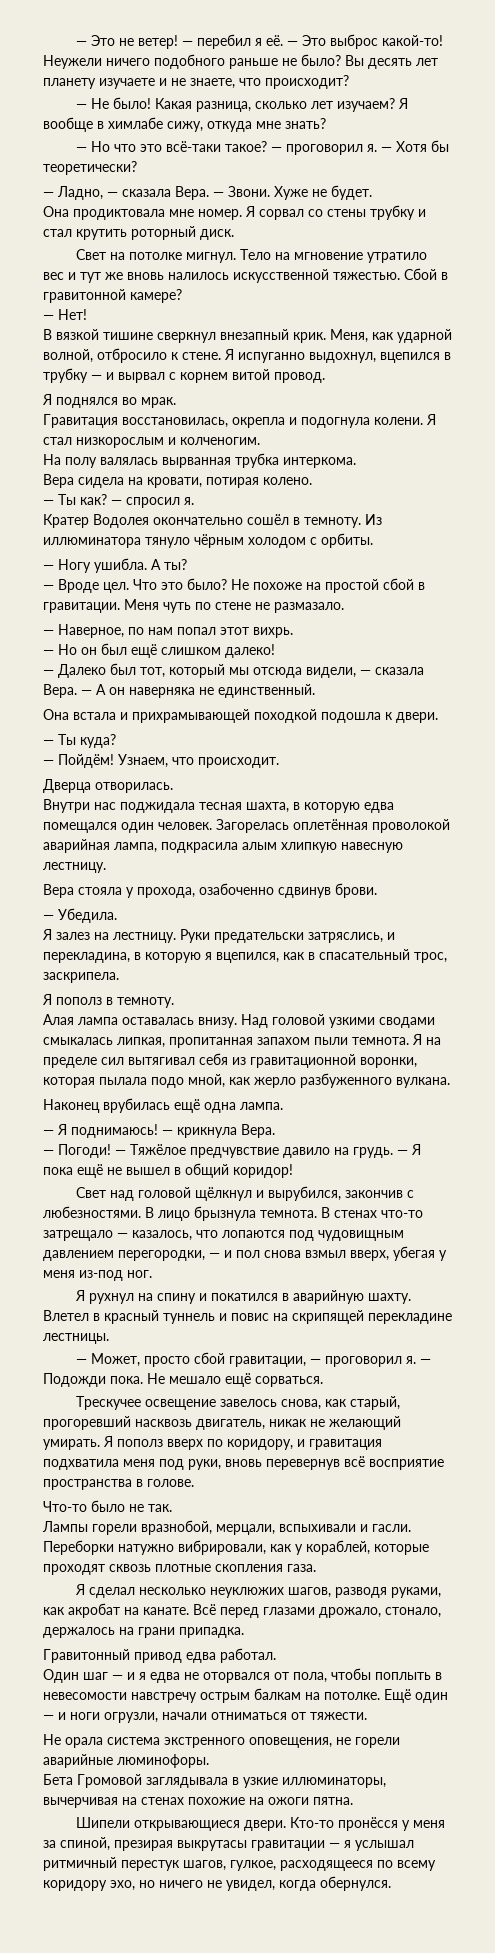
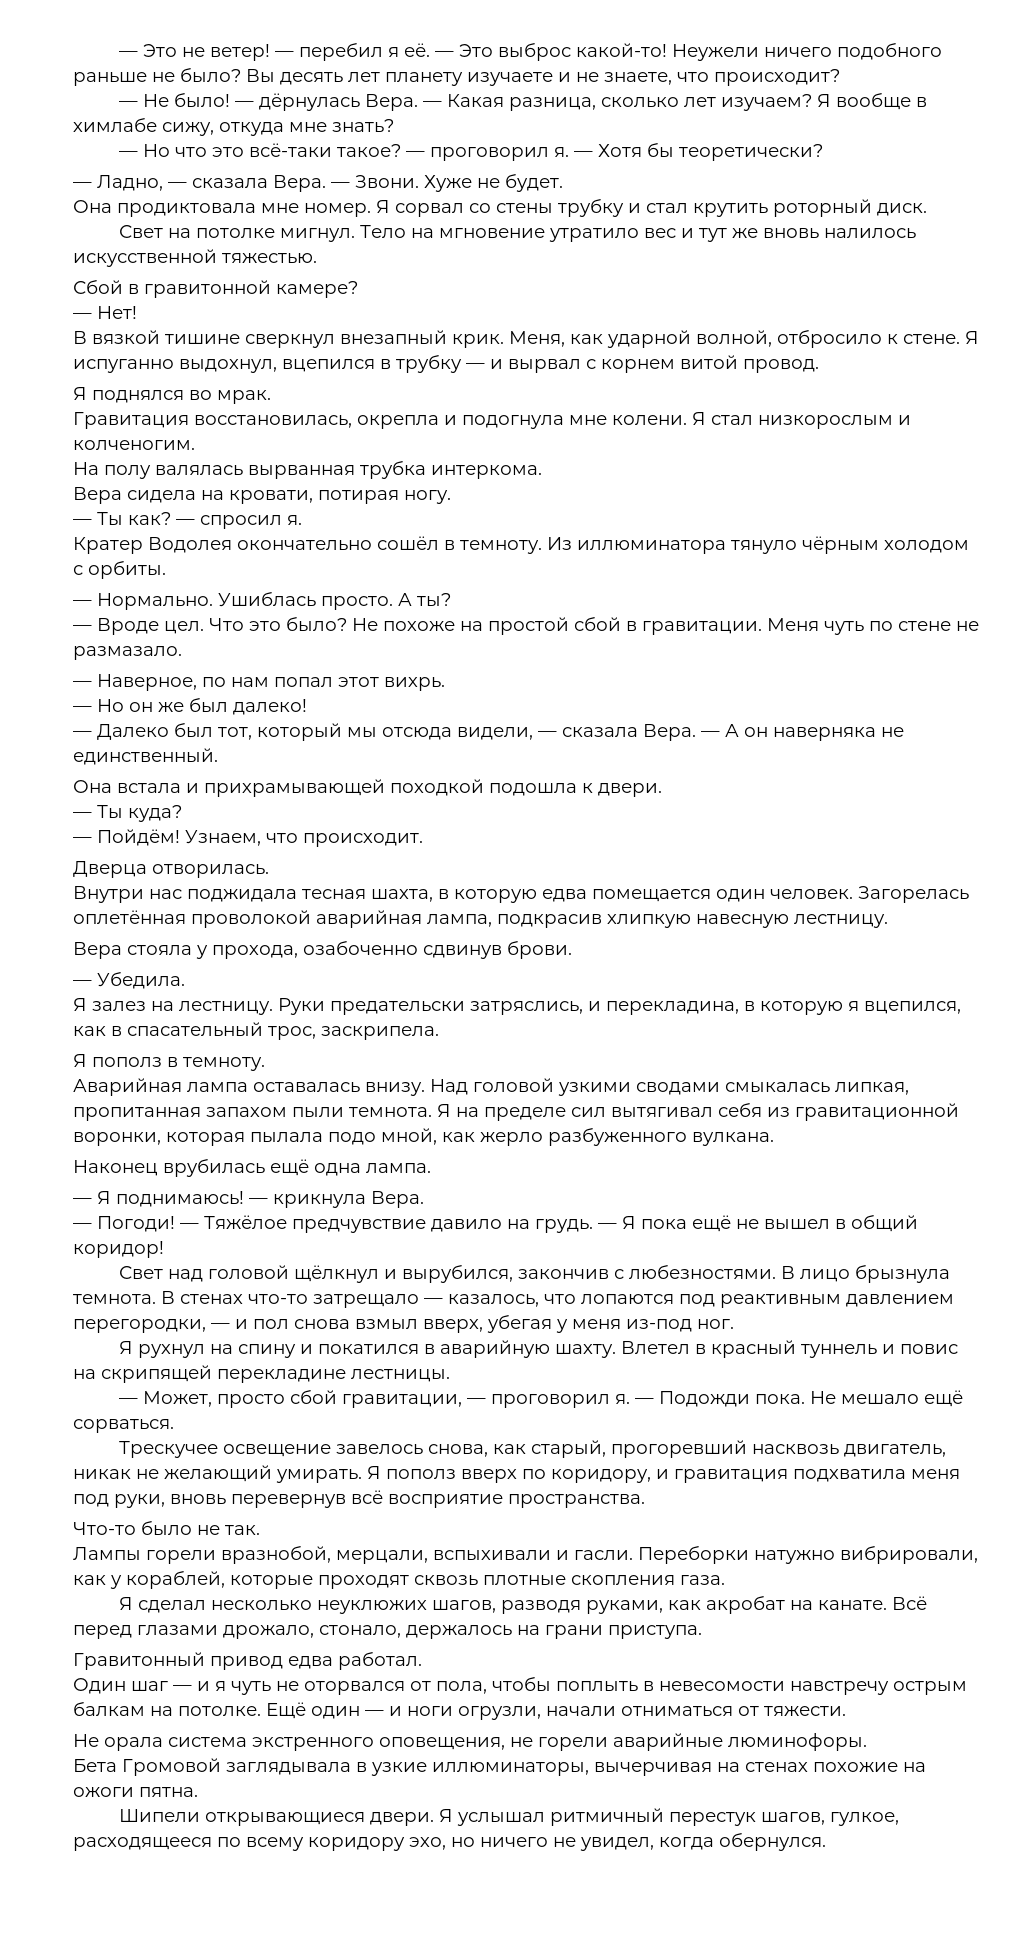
(152, 103) none -> [234,93,442,111] — дёрнулась Вера. —
(400, 276) none -> (317, 258) //
(370, 422) none -> [569,415,607,425] мне
[263,477,312,485] колено. -> [404,490,451,504] ногу.
[58,558,147,573] Ногу ушибла. -> [97,592,393,610] Нормально. Ушиблась просто.
[101,643,221,658] был ещё слишком -> [158,698,228,713] же был
[43,822,117,833] помещался -> [592,889,711,902] помещается
[161,842,277,853] подкрасила алым -> [497,914,602,928] подкрасив
[43,1014,74,1025] Алая -> [73,1078,182,1096] Аварийная
[318,1230,404,1241] чудовищным -> [720,1294,841,1308] реактивным
[43,1479,194,1490] пространства в голове. -> [508,1494,645,1508] пространства.
[179,1627,244,1638] припадка. -> [608,1625,702,1639] приступа.
[150,1672,180,1683] едва -> [231,1681,271,1695] чуть
[290,1817,446,1831] [43,1837,351,1851] Кто-то пронёсся у меня за спиной, презирая выкрутасы гравитации — я -> [438,1809,453,1822] Я

